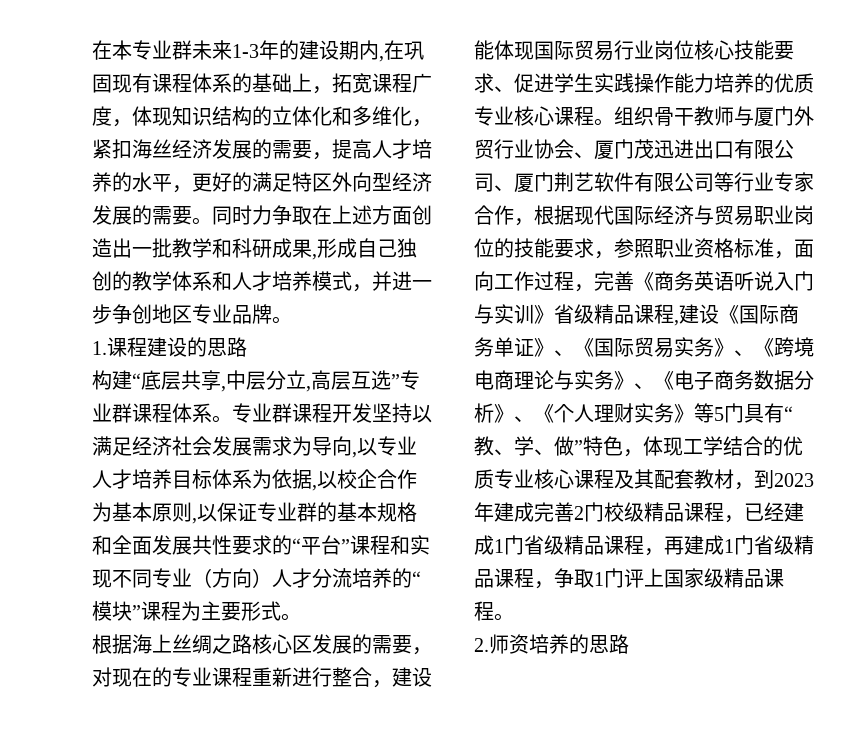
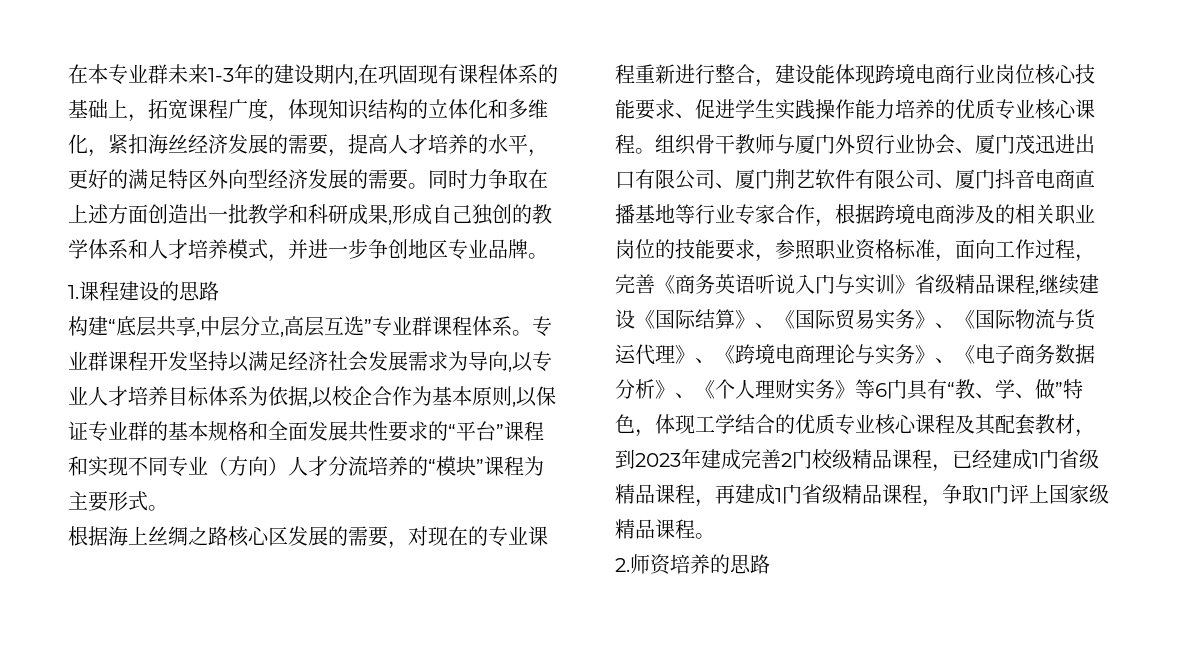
[534,40,614,61] 国际贸易 -> [875,64,955,84] 跨境电商
(714, 182) none -> [935,169,1095,189] [615,204,675,224] 、厦门抖音电商直播基地
[574,205,754,226] 现代国际经济与贸易 -> [875,204,1055,224] 跨境电商涉及的相关
(679, 323) none -> [1039,274,1079,295] 继续
[779,304,799,324] [474,337,534,357] 商务单证 -> [695,309,735,329] 结算
(774, 347) none -> [975,309,1097,330] [615,344,735,365] 国际物流与货运代理》、《
[714,407,724,421] 5 -> [875,383,887,397] 6

